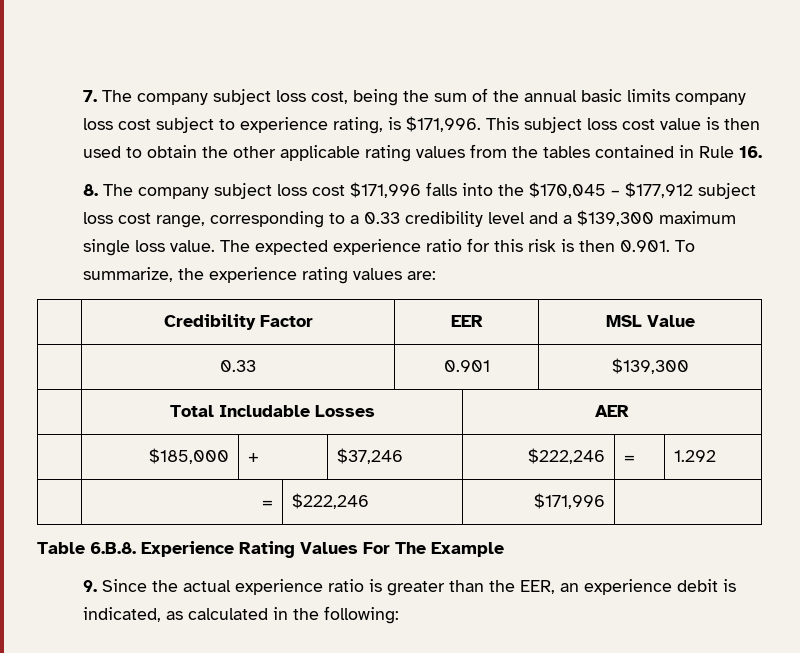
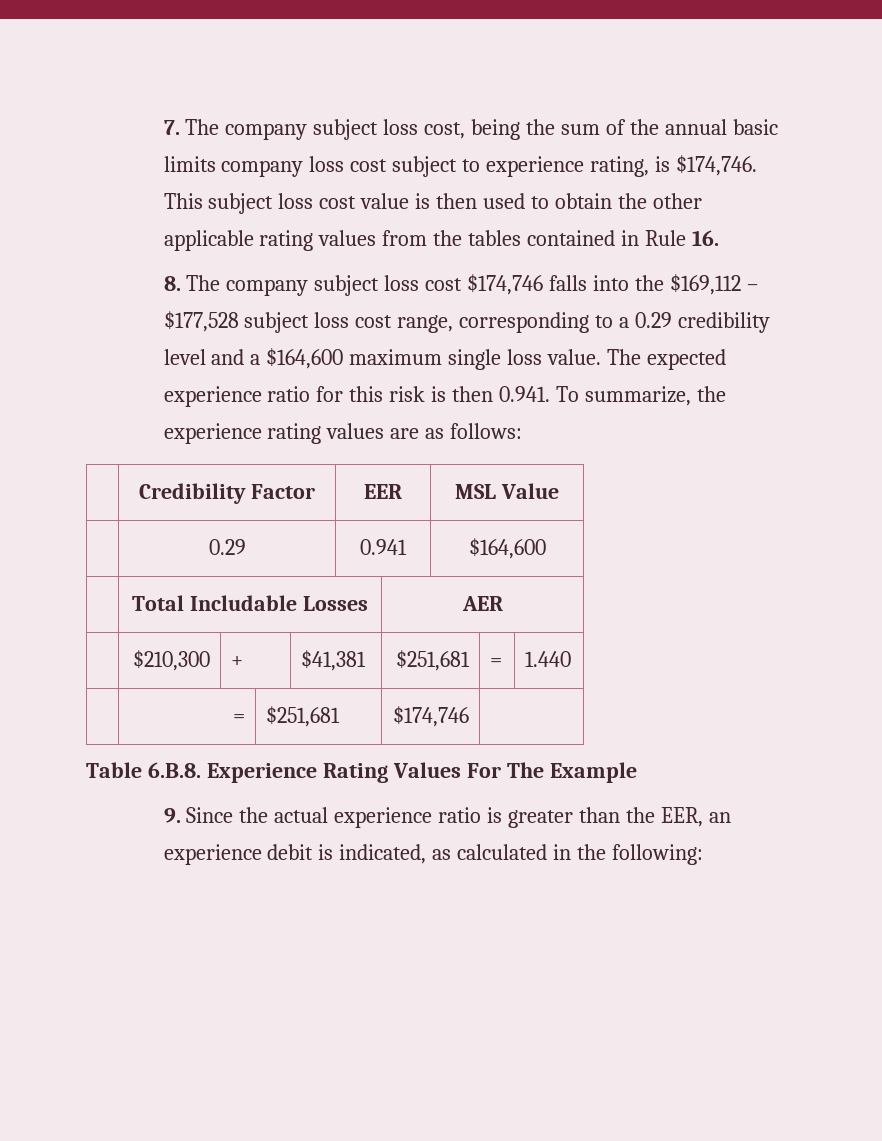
[405,116,481,132] $171,996. -> [676,155,758,176] $174,746.
[349,182,421,198] $171,996 -> [467,274,544,295] $174,746
[528,182,693,198] $170,045 – $177,912 -> [669,274,758,295] [163,311,239,332] $169,112 – $177,528
[363,212,400,224] 0.33 -> [635,312,673,328] 0.29
[576,210,654,226] $139,300 -> [266,348,344,369] $164,600
[619,240,670,252] 0.901. -> [499,386,551,402] 0.941.
[406,271,436,280] are: -> [390,423,523,439] are as follows:
[220,360,256,372] [443,360,490,372] [611,358,689,374] 0.33 | 0.901 | $139,300 -> [208,539,246,555] [360,539,407,555] [468,538,546,559] 0.29 | 0.941 | $164,600
[149,448,230,464] $185,000 -> [133,650,211,671] $210,300
[336,448,403,464] [528,448,606,464] [623,455,635,462] [673,450,716,462] [262,500,274,507] [291,493,369,509] [534,493,606,509] $37,246 | $222,246 | = | 1.292 // | = | $222,246 | $171,996 -> [300,650,366,671] [396,650,471,671] [489,658,502,667] [524,651,571,667] [233,714,246,723] [265,706,340,727] [393,706,470,727] $41,381 | $251,681 | = | 1.440 // | = | $251,681 | $174,746

